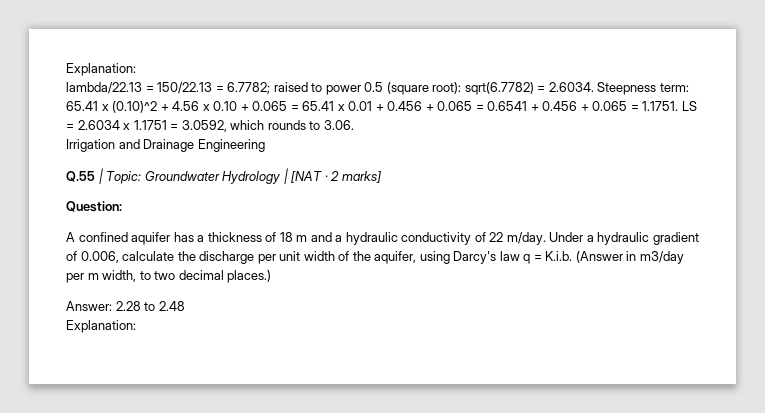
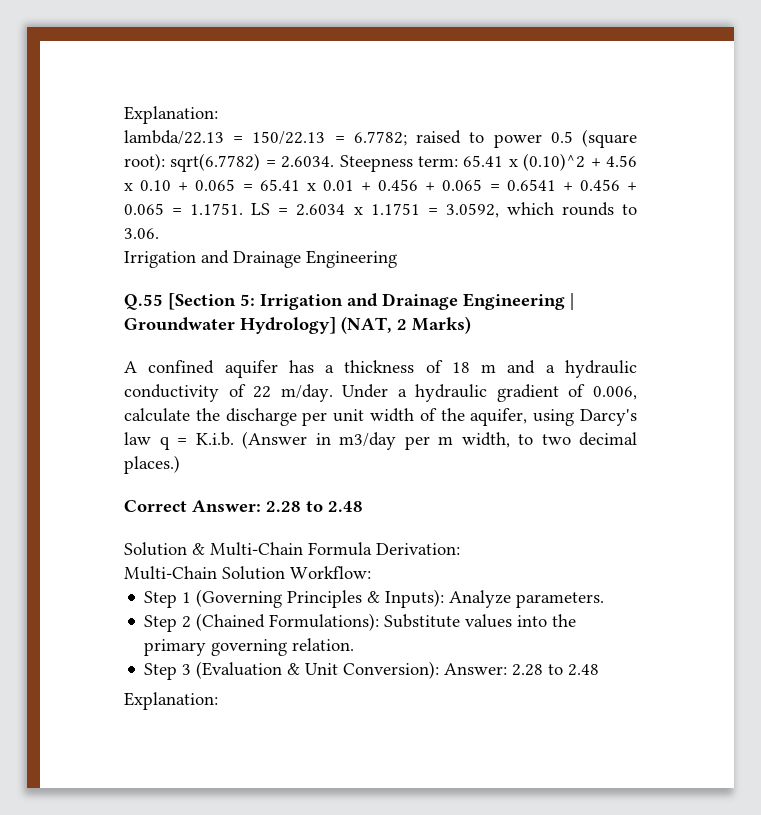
[98,168,381,184] [66,201,122,212] | Topic: Groundwater Hydrology | [NAT · 2 marks] // Question: -> [168,293,574,310] [124,316,471,334] [Section 5: Irrigation and Drainage Engineering | Groundwater Hydrology] (NAT, 2 Marks)
(272, 276) none -> [124,500,363,512] [124,542,460,556] [124,566,371,580] [144,589,605,608] [144,613,577,632] [144,638,355,656] [144,661,440,680] Correct Answer: 2.28 to 2.48 // Solution & Multi-Chain Formula Derivation: // Multi-Chain Solution Workflow: // Step 1 (Governing Principles & Inputs): Analyze parameters. // Step 2 (Chained Formulations): Substitute values into the primary governing relation. // Step 3 (Evaluation & Unit Conversion):

